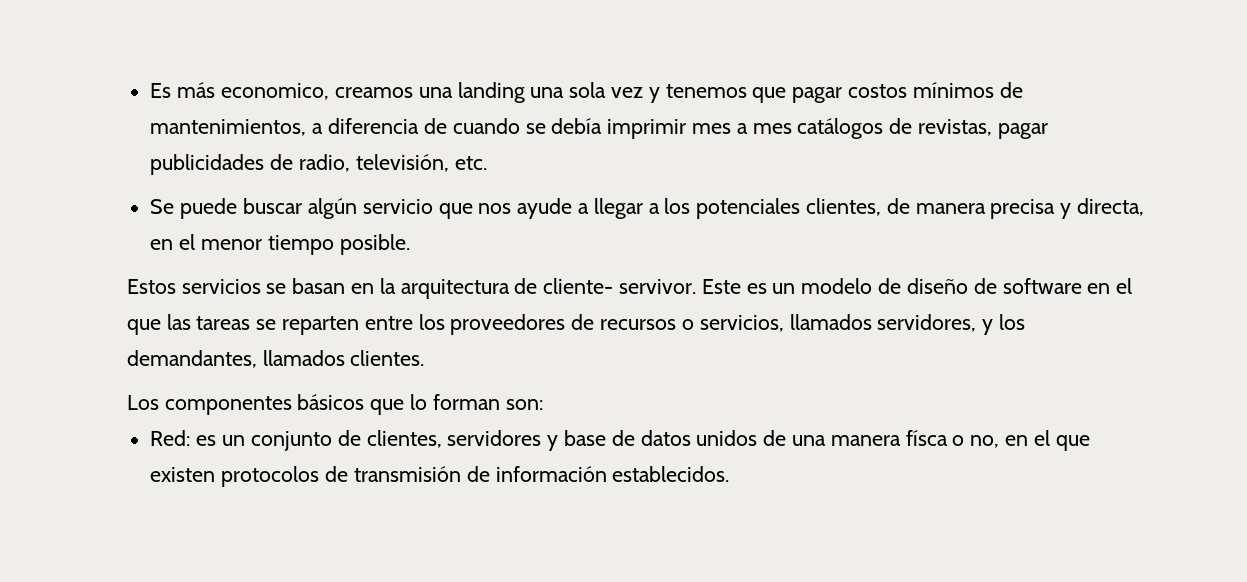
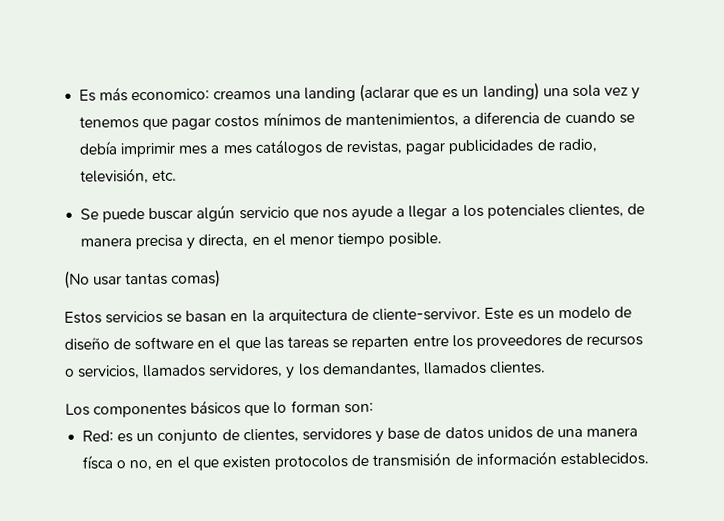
[221,83,330,100] economico, -> [131,88,211,101] economico:
(525, 92) none -> [358,82,540,103] (aclarar que es un landing)
(410, 244) none -> [63,269,222,289] // (No usar tantas comas)
[543,278,697,294] cliente- servivor. -> [372,307,482,321] cliente-servivor.

